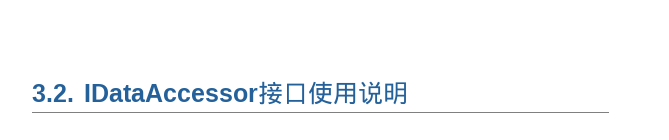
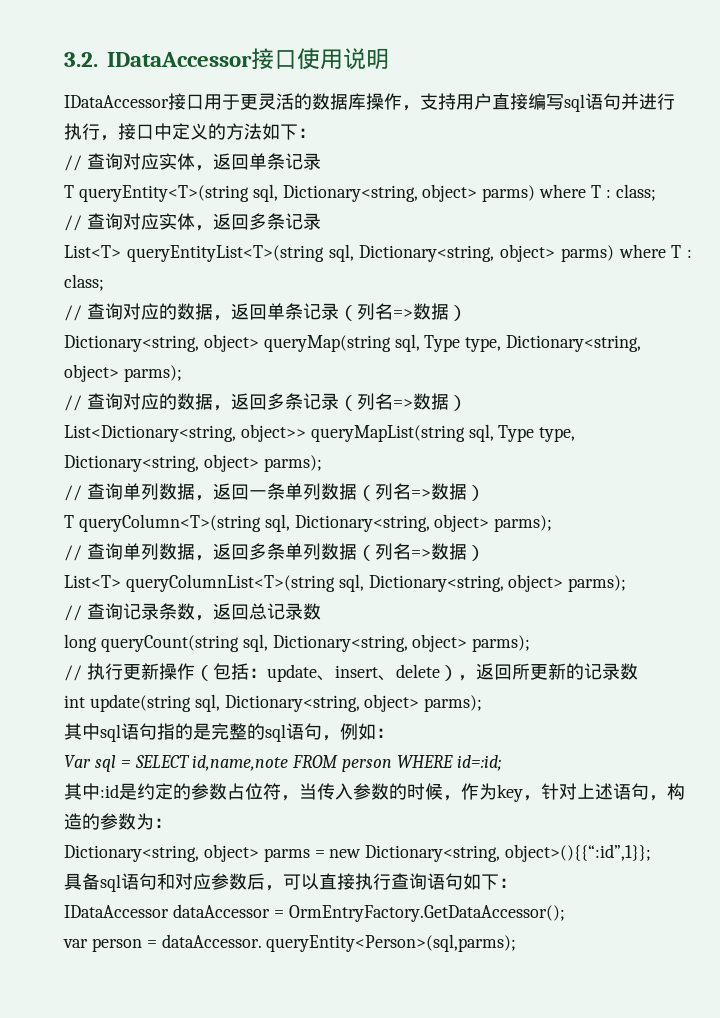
(408, 93) none -> [64,93,675,112] [64,123,316,141] [64,153,321,171] [64,184,656,202] [64,213,321,231] [64,244,692,262] [64,274,104,291] [64,303,467,321] [64,334,642,352] [64,364,182,382] [64,393,467,411] [64,424,576,442] [64,454,322,472] [64,483,485,501] [64,514,553,532] [64,543,485,561] [64,574,627,592] [64,603,321,621] [64,634,531,652] [64,663,638,682] [64,694,483,712] [64,723,394,742] [64,755,502,772] [64,783,685,802] [64,813,172,830] [64,844,652,862] [64,873,517,892] [64,904,565,922] [63,934,517,952] // IDataAccessor接口用于更灵活的数据库操作，支持用户直接编写sql语句并进行执行，接口中定义的方法如下： // // 查询对应实体，返回单条记录 // T queryEntity<T>(string sql, Dictionary<string, object> parms) where T : class; // // 查询对应实体，返回多条记录 // List<T> queryEntityList<T>(string sql, Dictionary<string, object> parms) where T : class; // // 查询对应的数据，返回单条记录（列名=>数据） // Dictionary<string, object> queryMap(string sql, Type type, Dictionary<string, object> parms); // // 查询对应的数据，返回多条记录（列名=>数据） // List<Dictionary<string, object>> queryMapList(string sql, Type type, Dictionary<string, object> parms); // // 查询单列数据，返回一条单列数据（列名=>数据） // T queryColumn<T>(string sql, Dictionary<string, object> parms); // // 查询单列数据，返回多条单列数据（列名=>数据） // List<T> queryColumnList<T>(string sql, Dictionary<string, object> parms); // // 查询记录条数，返回总记录数 // long queryCount(string sql, Dictionary<string, object> parms); // // 执行更新操作（包括：update、insert、delete），返回所更新的记录数 // int update(string sql, Dictionary<string, object> parms); // 其中sql语句指的是完整的sql语句，例如： // Var sql = SELECT id,name,note FROM person WHERE id=:id; // 其中:id是约定的参数占位符，当传入参数的时候，作为key，针对上述语句，构造的参数为： // Dictionary<string, object> parms = new Dictionary<string, object>(){{“:id”,1}}; // 具备sql语句和对应参数后，可以直接执行查询语句如下： // IDataAccessor dataAccessor = OrmEntryFactory.GetDataAccessor(); // var person = dataAccessor. queryEntity<Person>(sql,parms);

